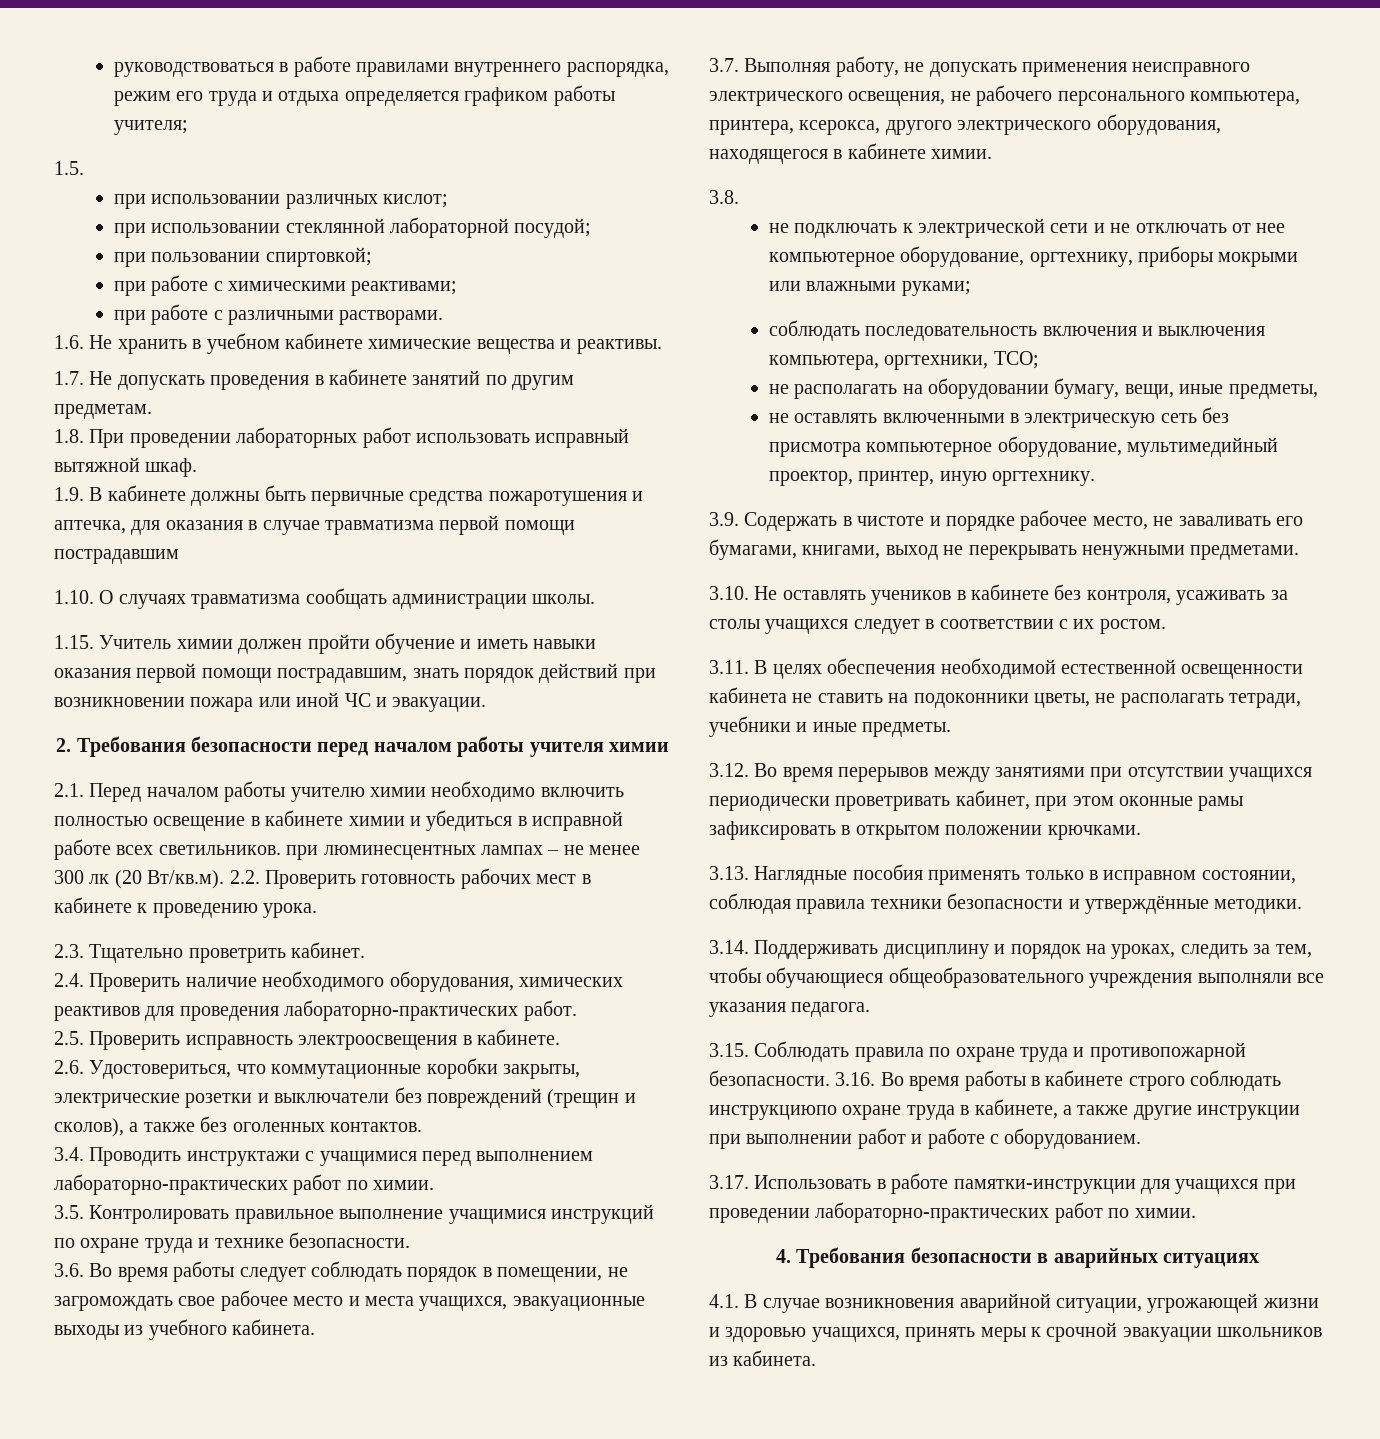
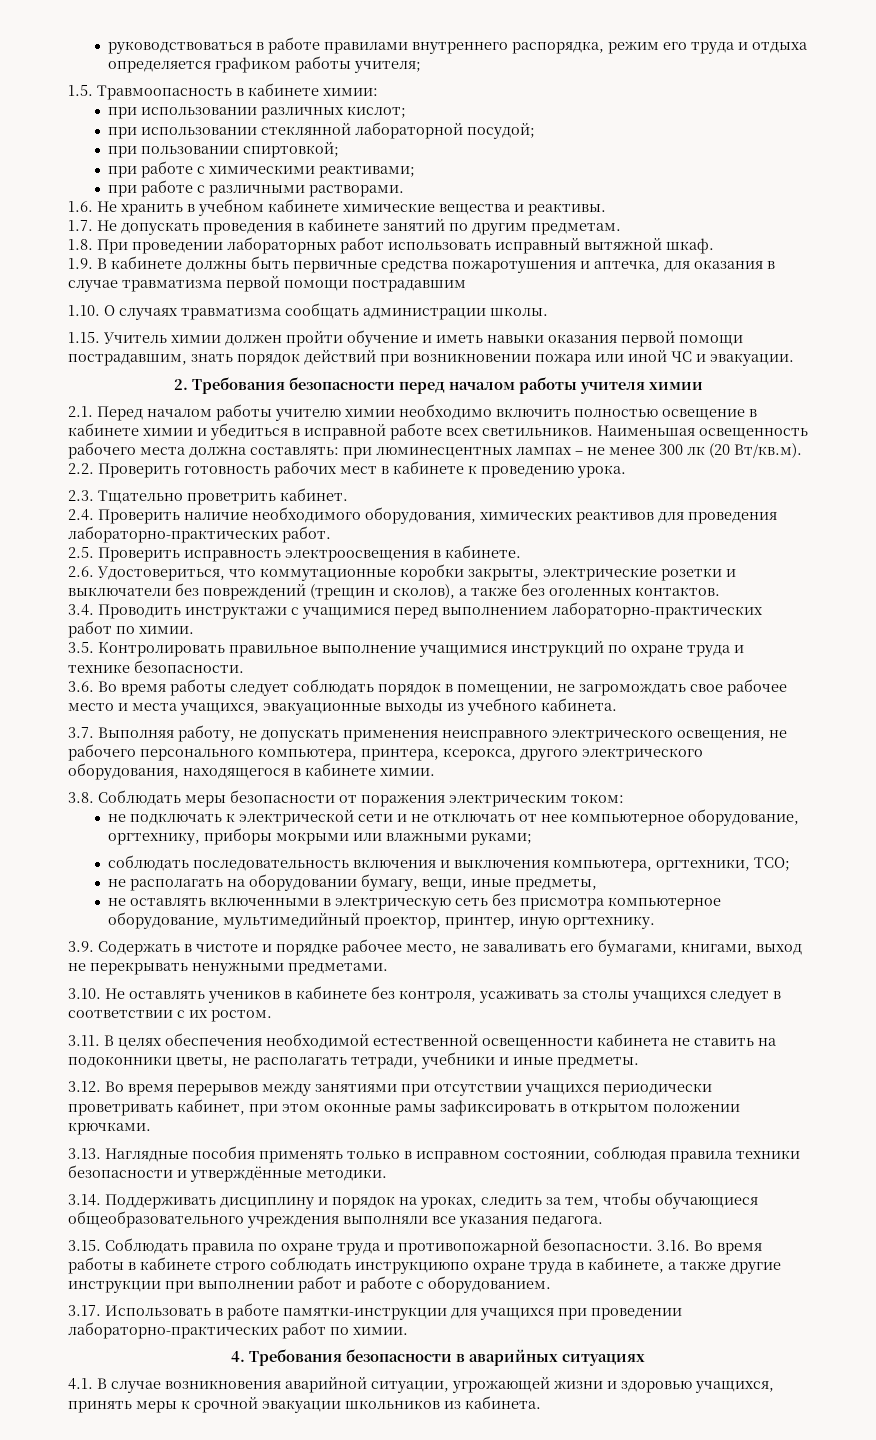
(84, 168) none -> [97,83,378,100] Травмоопасность в кабинете химии:
(281, 850) none -> [597,425,808,439] [68,442,339,459] Наименьшая освещенность рабочего места должна составлять:
(739, 197) none -> [98,790,624,807] Соблюдать меры безопасности от поражения электрическим током:

